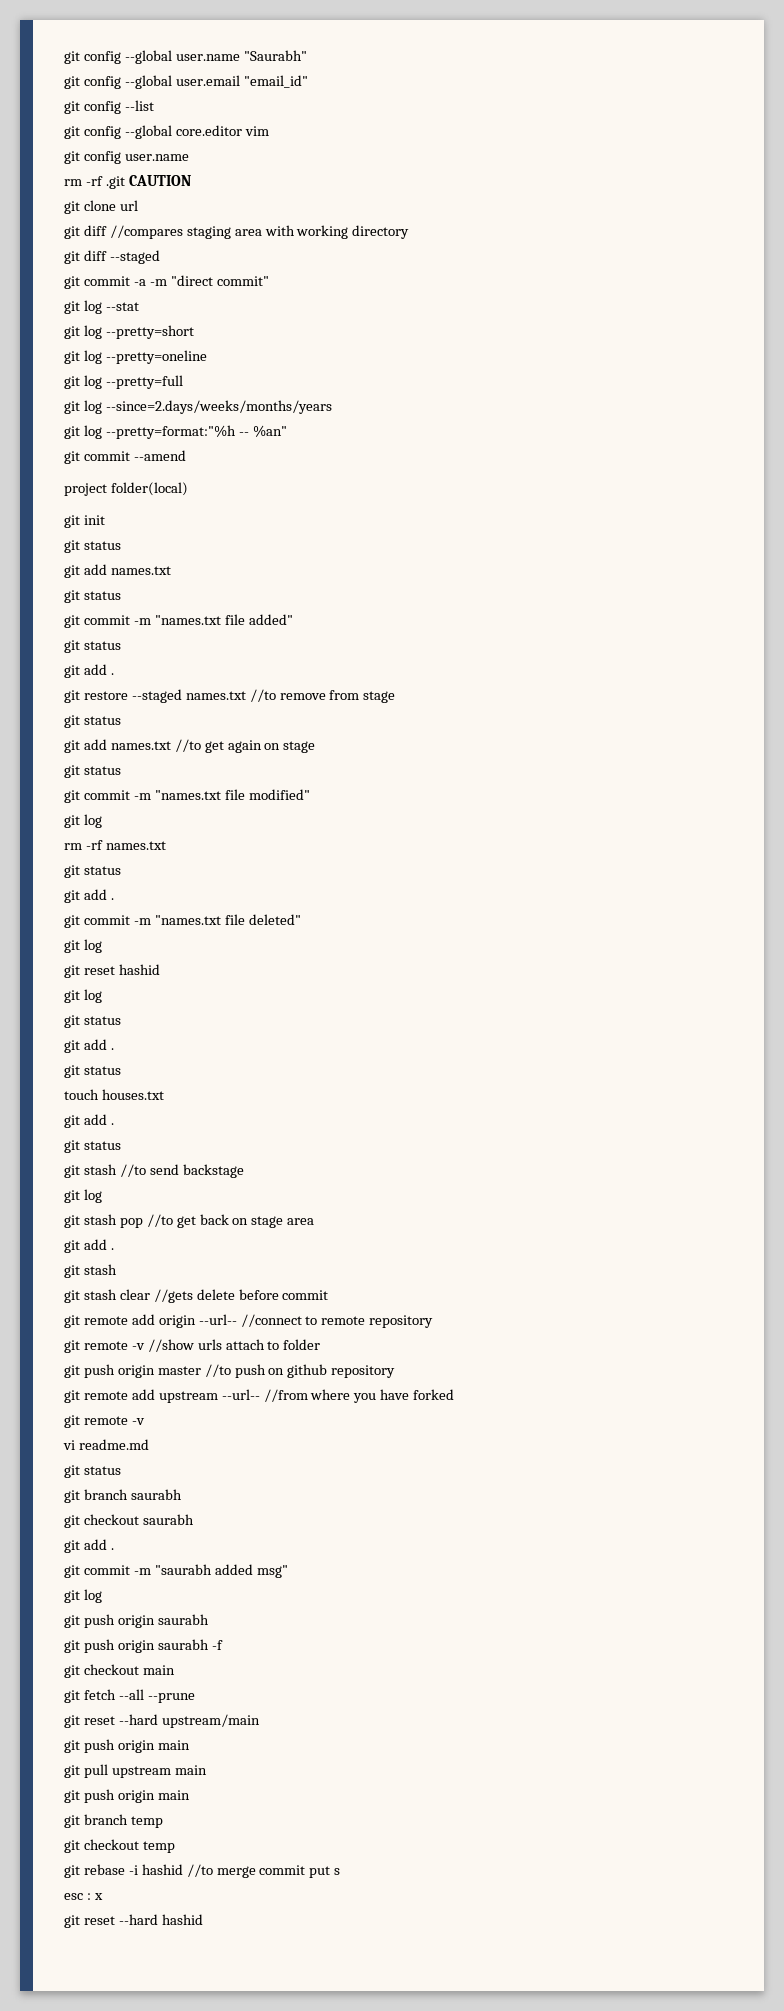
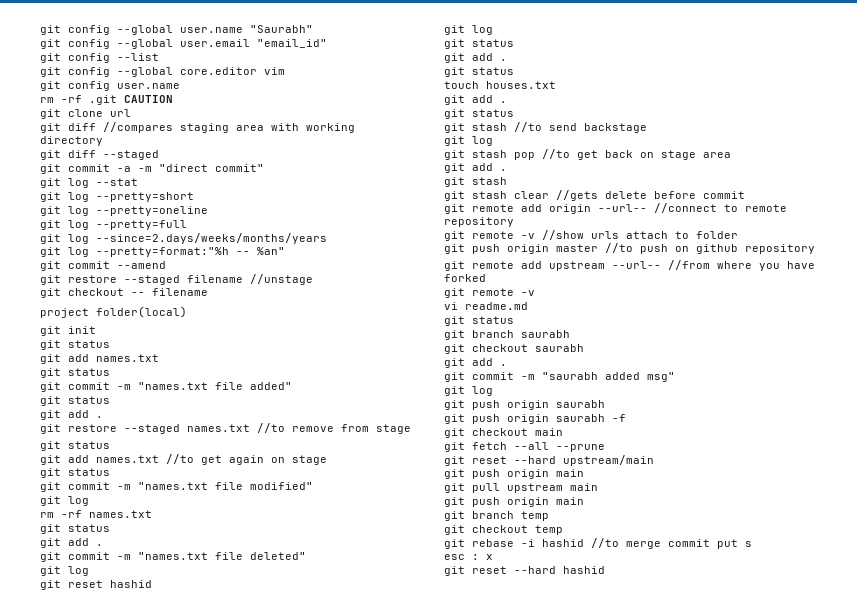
(186, 455) none -> [40,274,313,285] [40,288,208,298] // git restore --staged filename //unstage // git checkout -- filename

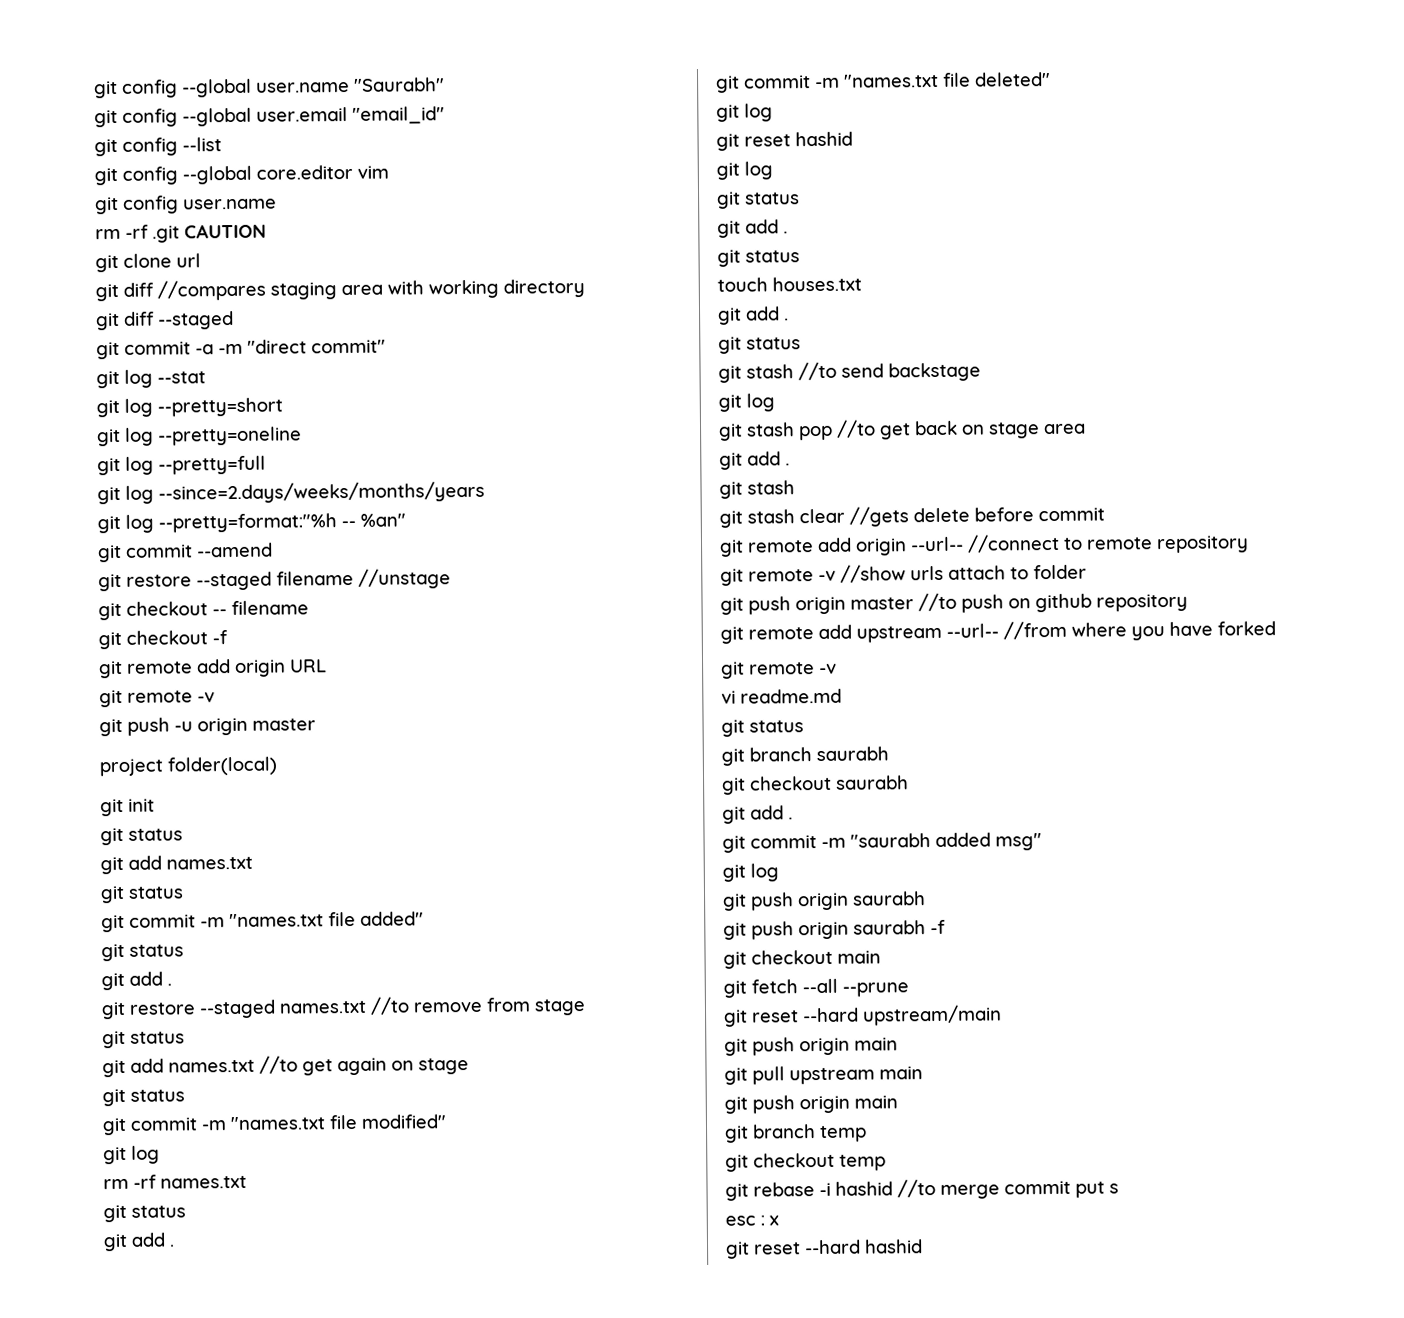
(208, 292) none -> [98,630,228,650] [98,659,327,679] [99,689,215,708] [99,717,316,737] // git checkout -f // git remote add origin URL // git remote -v // git push -u origin master

